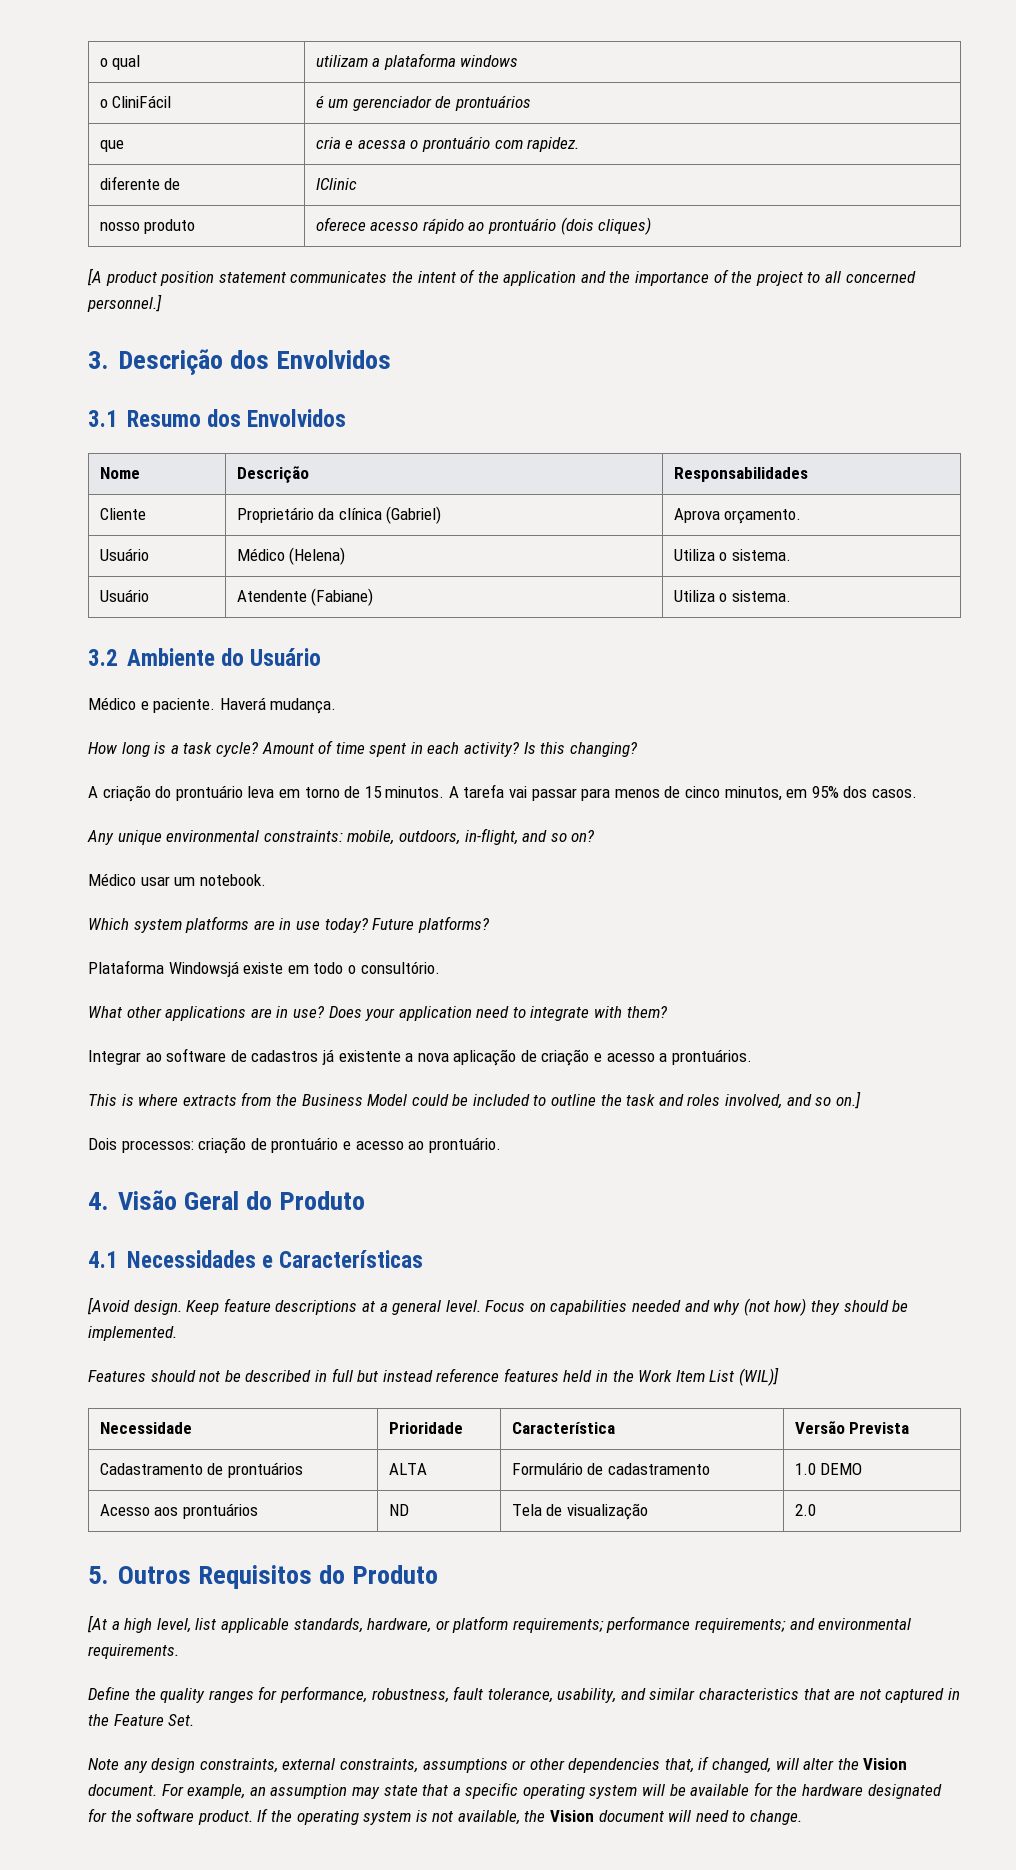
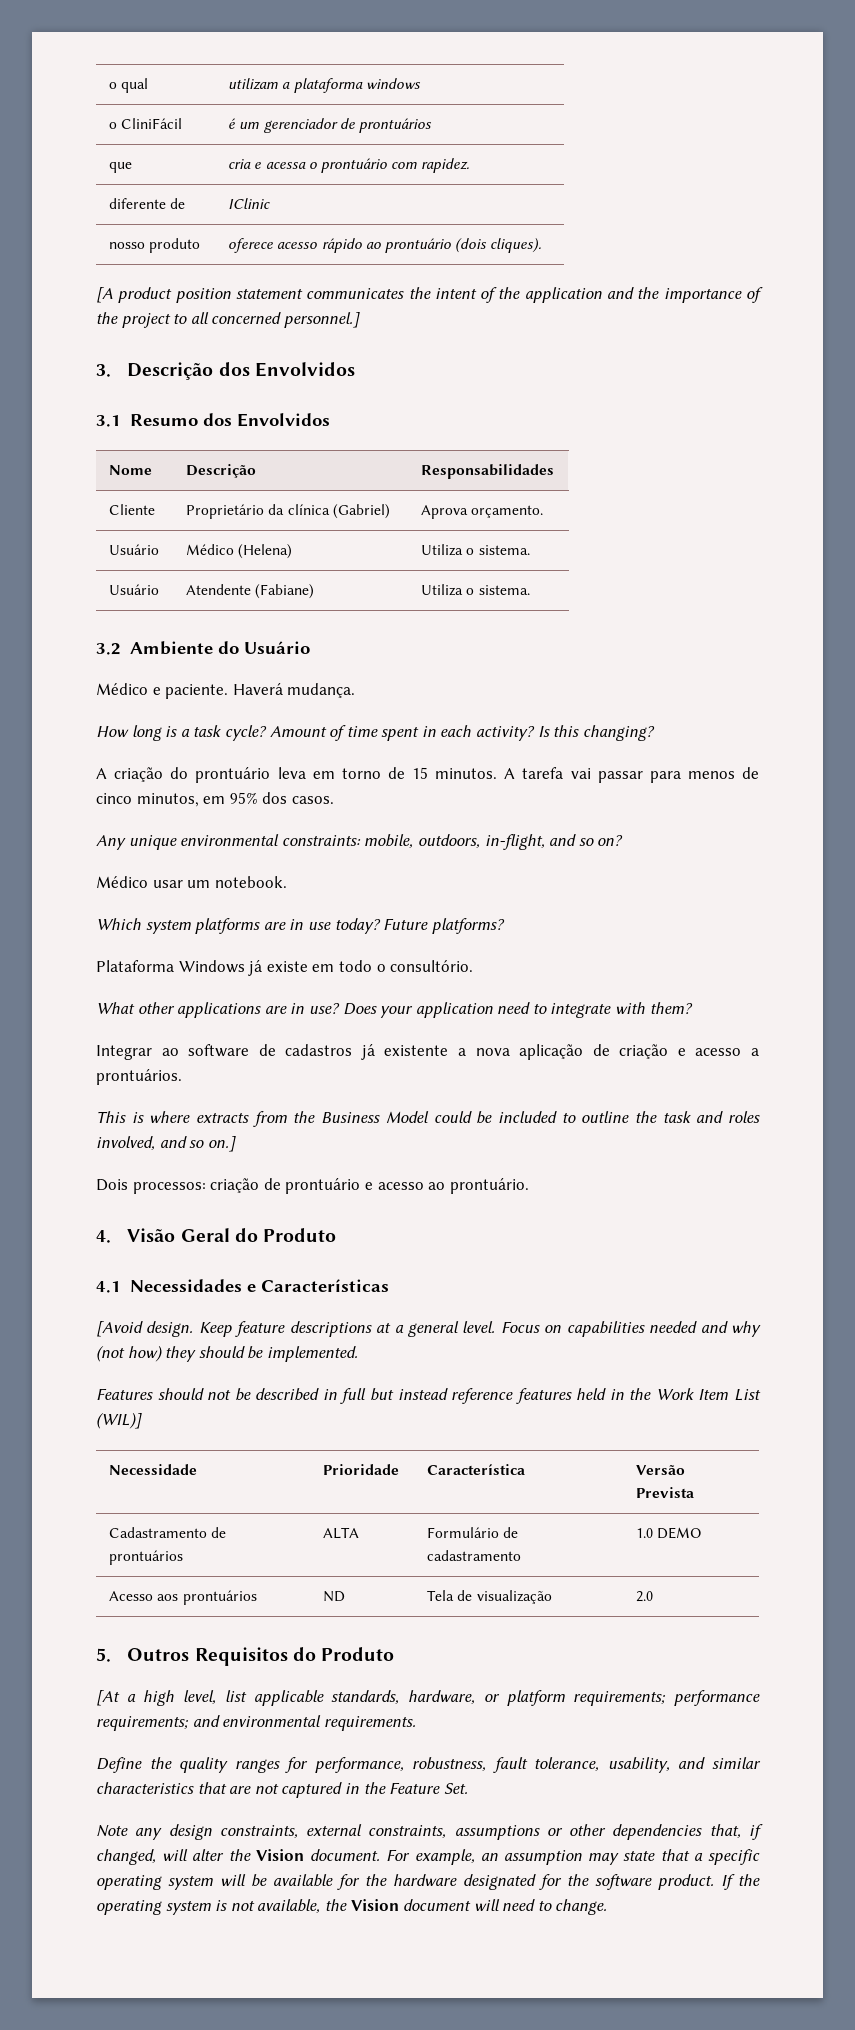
[598,217,652,235] cliques) -> [490,238,542,253] cliques).
[168,961,239,977] Windowsjá -> [178,960,263,976] Windows já

